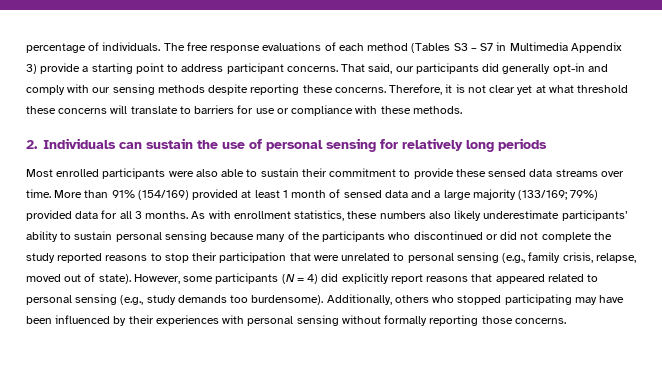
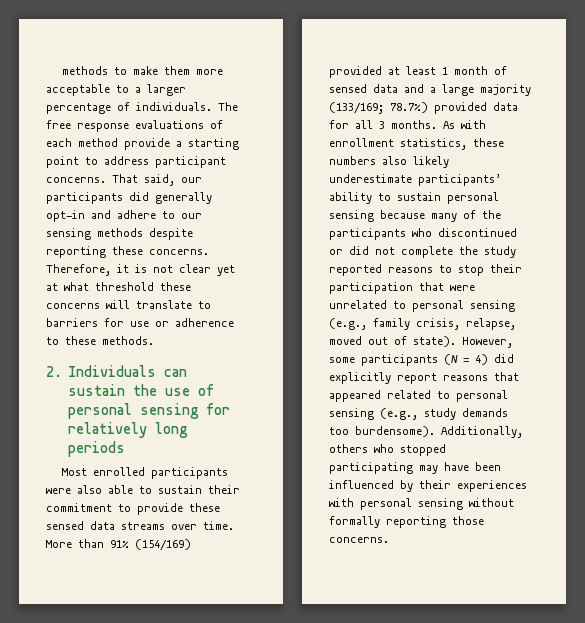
(26, 48) none -> [61,66,223,75] [46,84,186,96] methods to make them more acceptable to a larger
[411,42,622,53] [26,64,37,74] (Tables S3 – S7 in Multimedia Appendix 3) -> (118, 142) none
[26,84,90,95] comply with -> [117,210,175,219] adhere to
[291,105,378,116] compliance with -> [175,318,234,327] [46,337,59,345] adherence to
[570,190,599,200] 79%) -> [390,102,428,113] 78.7%)

